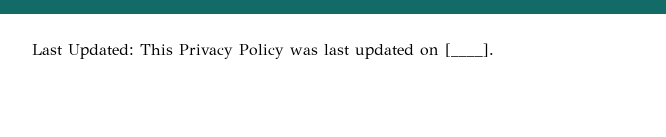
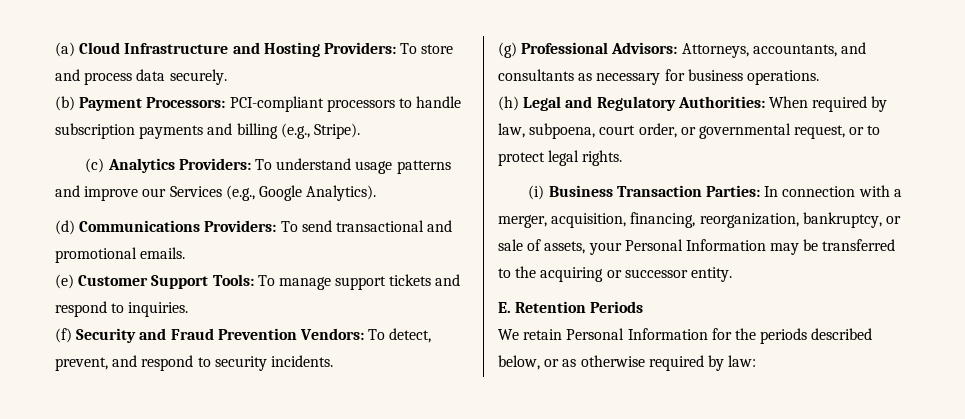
[32,43,494,59] Last Updated: This Privacy Policy was last updated on [____]. -> [55,42,454,57] [55,69,227,85] [55,96,462,112] [55,123,360,139] [85,158,451,174] [55,185,377,201] [55,220,453,235] [55,247,186,263] [55,274,461,290] [55,301,189,317] [55,328,432,343] [55,355,333,371] [498,42,866,58] [498,69,819,85] [498,96,888,112] [498,123,881,139] [498,150,623,166] [528,185,902,200] [498,212,901,228] [498,239,896,255] [498,266,732,282] [498,301,644,313] [498,328,873,344] [498,355,757,371] (a) Cloud Infrastructure and Hosting Providers: To store and process data securely. // (b) Payment Processors: PCI-compliant processors to handle subscription payments and billing (e.g., Stripe). // (c) Analytics Providers: To understand usage patterns and improve our Services (e.g., Google Analytics). // (d) Communications Providers: To send transactional and promotional emails. // (e) Customer Support Tools: To manage support tickets and respond to inquiries. // (f) Security and Fraud Prevention Vendors: To detect, prevent, and respond to security incidents. // (g) Professional Advisors: Attorneys, accountants, and consultants as necessary for business operations. // (h) Legal and Regulatory Authorities: When required by law, subpoena, court order, or governmental request, or to protect legal rights. // (i) Business Transaction Parties: In connection with a merger, acquisition, financing, reorganization, bankruptcy, or sale of assets, your Personal Information may be transferred to the acquiring or successor entity. // E. Retention Periods // We retain Personal Information for the periods described below, or as otherwise required by law:

